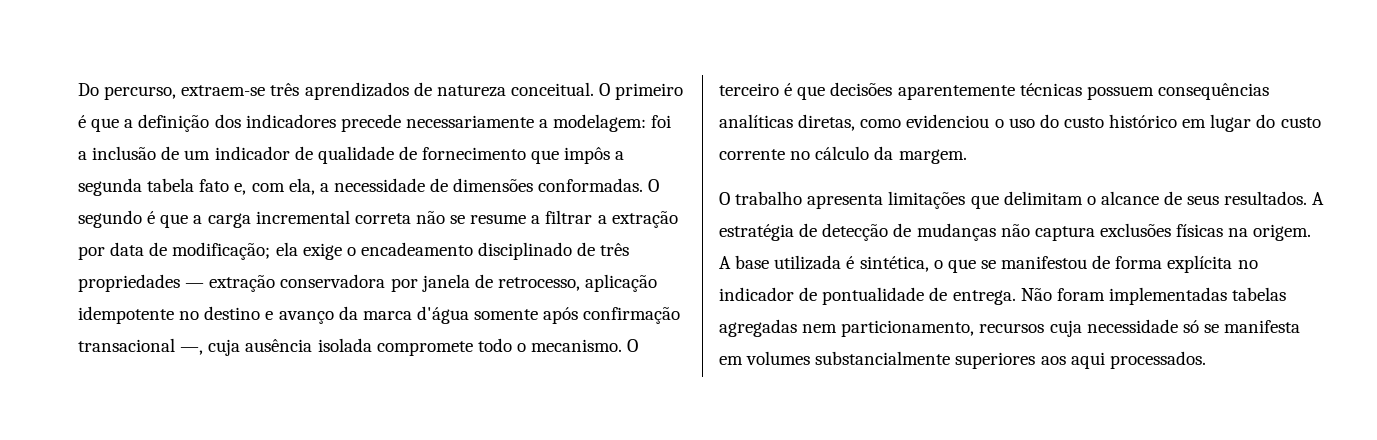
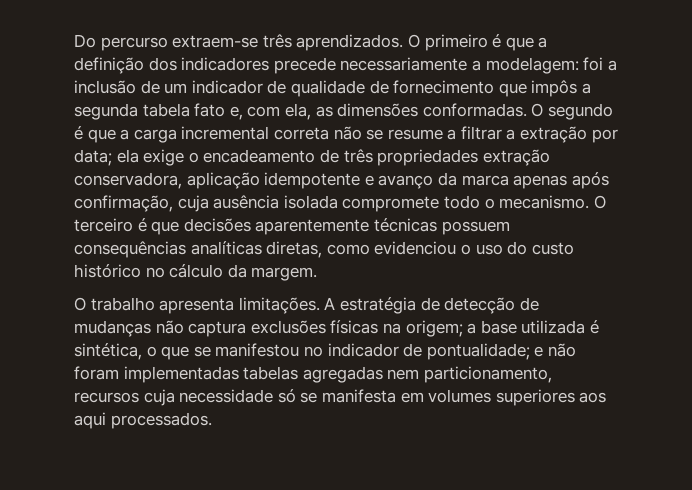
[104,86,177,100] percurso, -> [100,37,168,51] percurso
[304,82,594,100] aprendizados de natureza conceitual. -> [296,34,404,51] aprendizados.
[319,178,449,192] a necessidade de -> [315,106,333,117] as
[110,242,271,260] data de modificação; -> [74,149,112,166] data;
[478,242,573,260] disciplinado -> (316, 156) none
[185,274,658,292] [78,306,681,324] [78,338,204,355] — extração conservadora por janela de retrocesso, aplicação idempotente no destino e avanço da marca d'água somente após confirmação transacional —, -> [482,149,550,166] [74,172,609,189] [74,195,173,212] extração conservadora, aplicação idempotente e avanço da marca apenas após confirmação,
[1182,114,1321,132] [719,149,785,160] em lugar do custo corrente -> (141, 271) none
[888,191,1308,209] limitações que delimitam o alcance de seus resultados. -> [238,297,320,314] limitações.
[1253,224,1312,241] [719,256,731,269] origem. A -> [405,320,477,337] origem; a
[1092,255,1258,273] [719,287,1052,305] de forma explícita no indicador de pontualidade de entrega. Não -> [303,343,576,360] no indicador de pontualidade; e não
[815,351,951,365] substancialmente -> (492, 396) none

